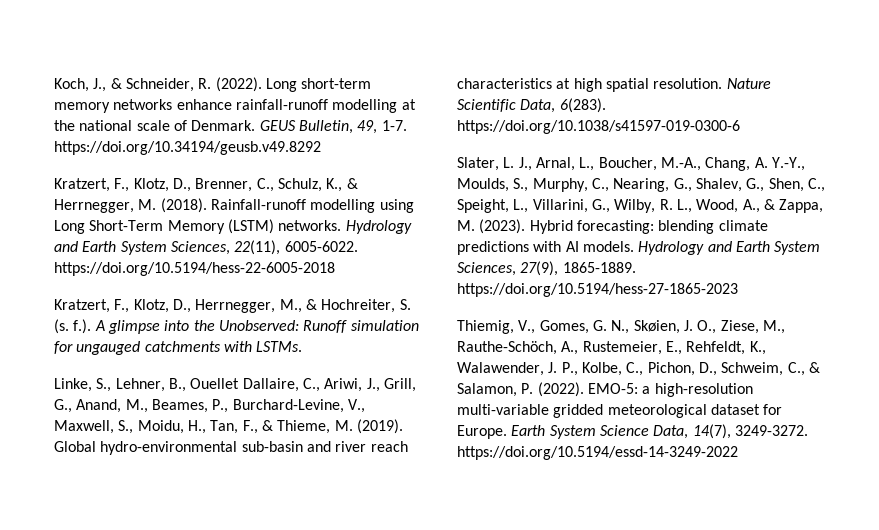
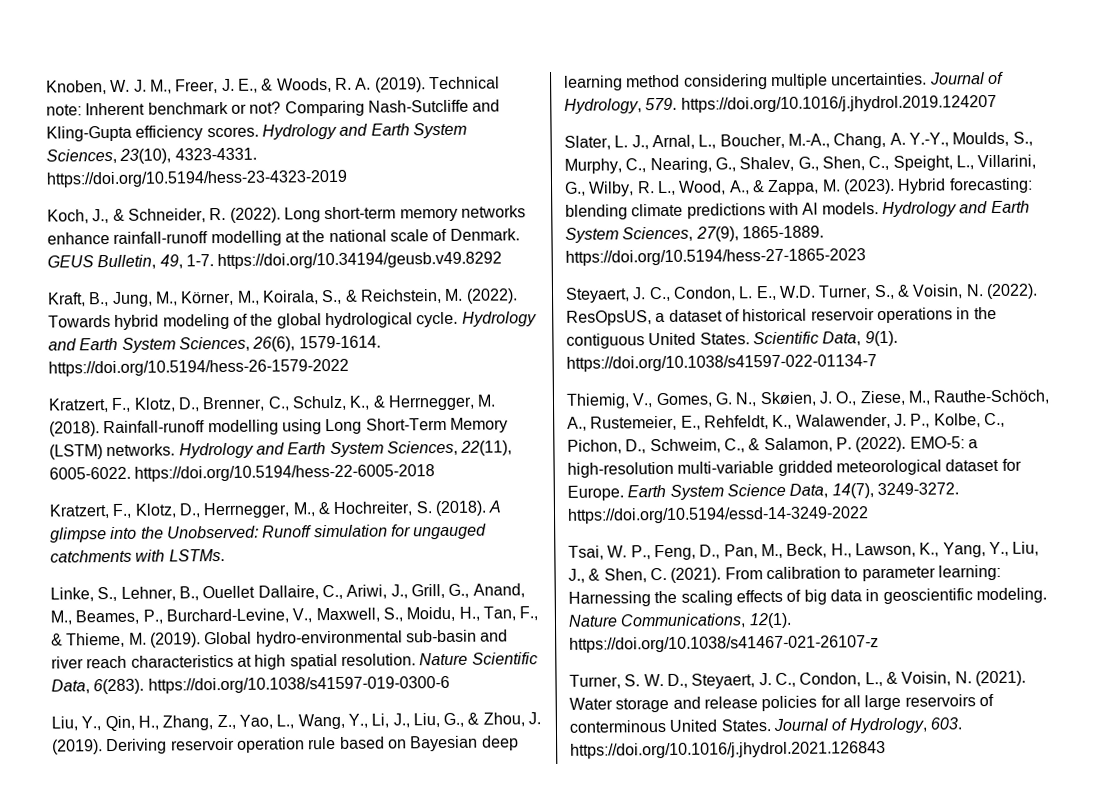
(54, 85) none -> [46,76,500,95] [46,99,501,117] [46,122,467,142] [46,147,257,164] [46,169,348,188] Knoben, W. J. M., Freer, J. E., & Woods, R. A. (2019). Technical note: Inherent benchmark or not? Comparing Nash-Sutcliffe and Kling-Gupta efficiency scores. Hydrology and Earth System Sciences, 23(10), 4323-4331. https://doi.org/10.5194/hess-23-4323-2019 //
(321, 148) none -> [47,288,518,307] [48,311,537,330] [48,335,381,353] [48,358,349,377] // Kraft, B., Jung, M., Körner, M., Koirala, S., & Reichstein, M. (2022). Towards hybrid modeling of the global hydrological cycle. Hydrology and Earth System Sciences, 26(6), 1579-1614. https://doi.org/10.5194/hess-26-1579-2022
[54,319,92,334] (s. f.). -> [434,500,487,517] (2018).
(740, 127) none -> [51,712,542,732] [52,735,519,755] [564,71,1004,91] [564,94,997,114] // Liu, Y., Qin, H., Zhang, Z., Yao, L., Wang, Y., Li, J., Liu, G., & Zhou, J. (2019). Deriving reservoir operation rule based on Bayesian deep learning method considering multiple uncertainties. Journal of Hydrology, 579. https://doi.org/10.1016/j.jhydrol.2019.124207
(738, 290) none -> [565,283,1038,303] [566,306,997,326] [566,330,898,349] [566,354,877,372] // Steyaert, J. C., Condon, L. E., W.D. Turner, S., & Voisin, N. (2022). ResOpsUS, a dataset of historical reservoir operations in the contiguous United States. Scientific Data, 9(1). https://doi.org/10.1038/s41597-022-01134-7
(738, 453) none -> [568,541,1040,561] [568,564,1001,583] [568,587,1047,607] [568,612,792,629] [569,635,879,653] [569,670,1026,689] [569,694,994,713] [569,717,962,734] [570,741,886,759] // Tsai, W. P., Feng, D., Pan, M., Beck, H., Lawson, K., Yang, Y., Liu, J., & Shen, C. (2021). From calibration to parameter learning: Harnessing the scaling effects of big data in geoscientific modeling. Nature Communications, 12(1). https://doi.org/10.1038/s41467-021-26107-z // Turner, S. W. D., Steyaert, J. C., Condon, L., & Voisin, N. (2021). Water storage and release policies for all large reservoirs of conterminous United States. Journal of Hydrology, 603. https://doi.org/10.1016/j.jhydrol.2021.126843

